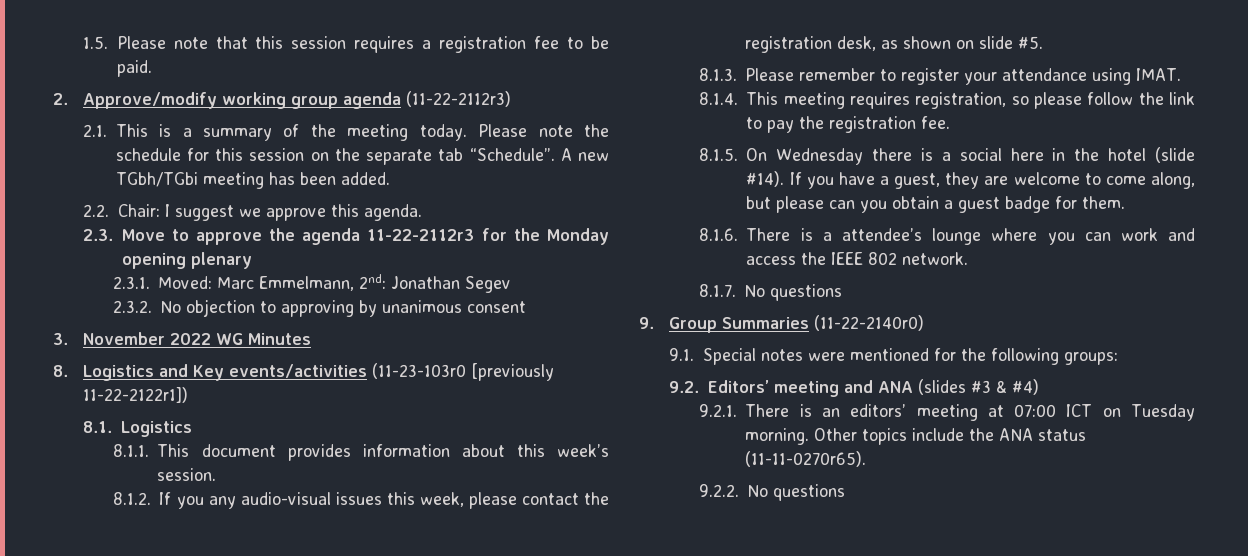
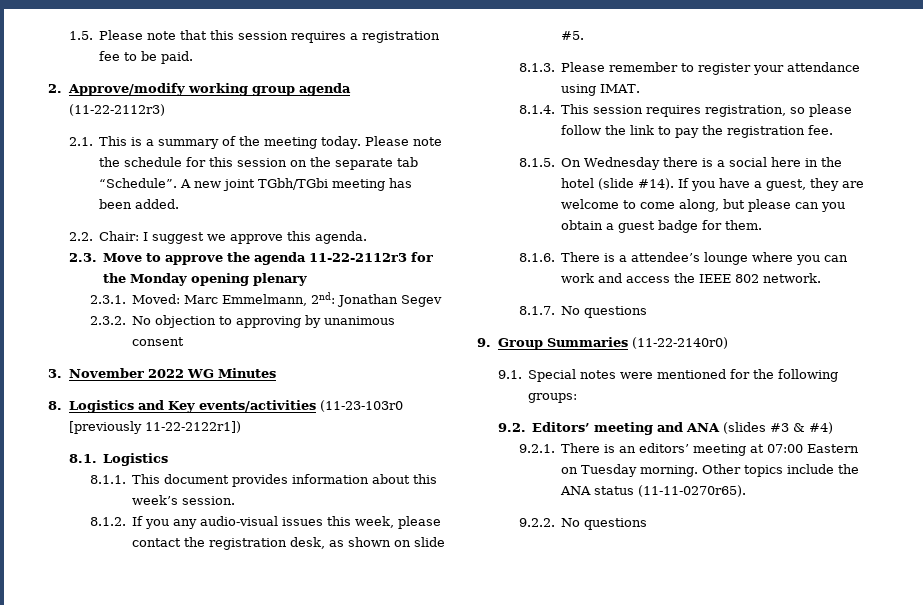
(610, 156) none -> [223,179,256,191] joint
[783,92,845,109] meeting -> [593,105,644,114] session
[1066,404,1093,417] ICT -> [807,444,860,453] Eastern

